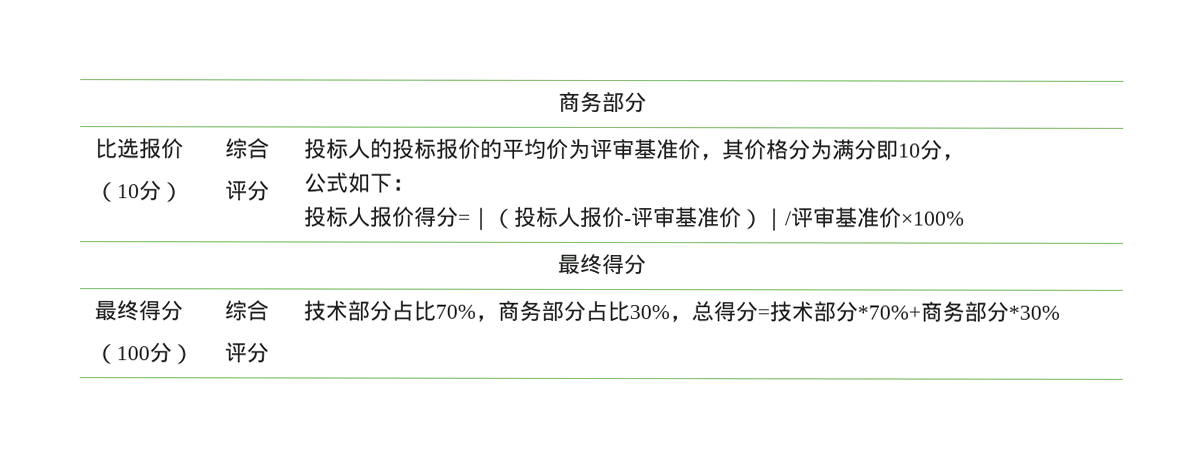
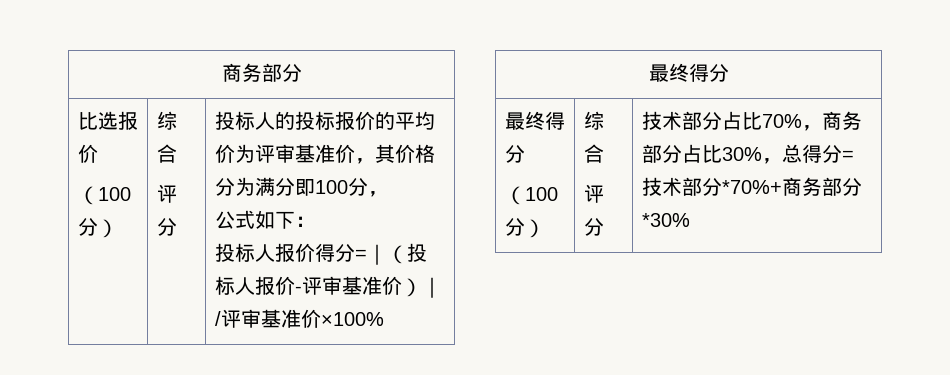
[116,184,140,199] 10 -> [97,187,131,201] 100
[897,143,921,158] 10 -> [314,180,348,194] 100

